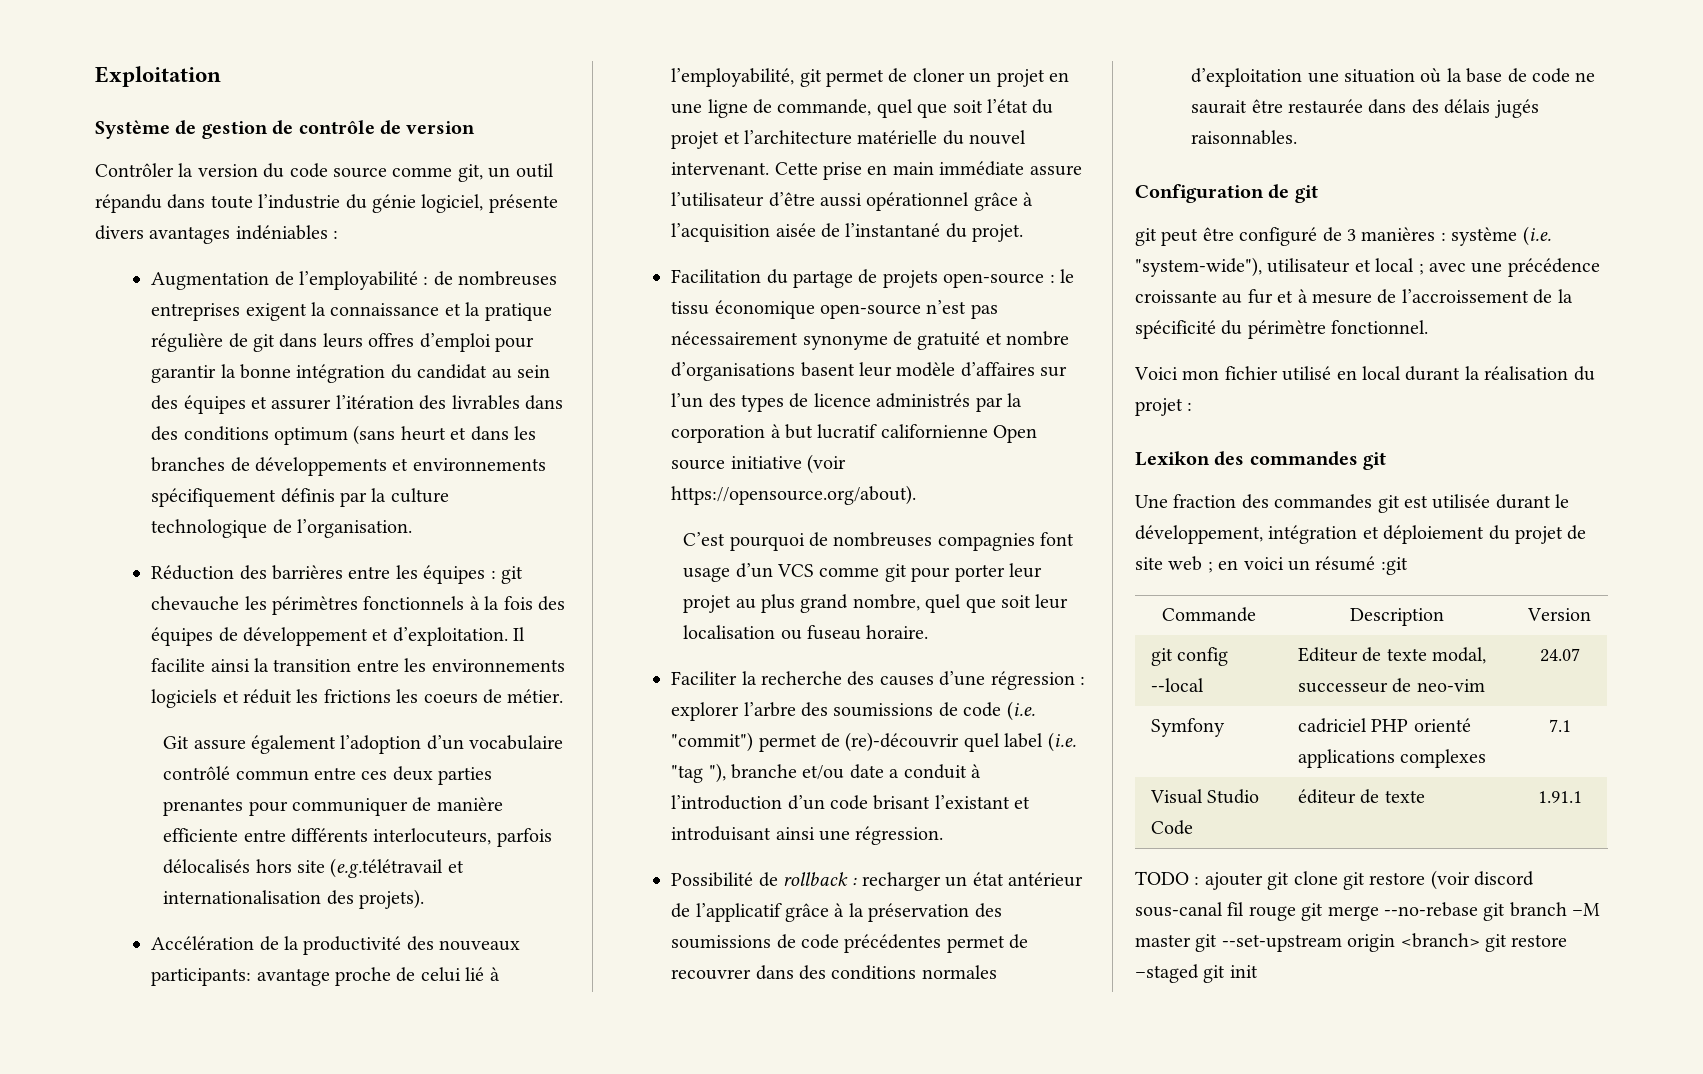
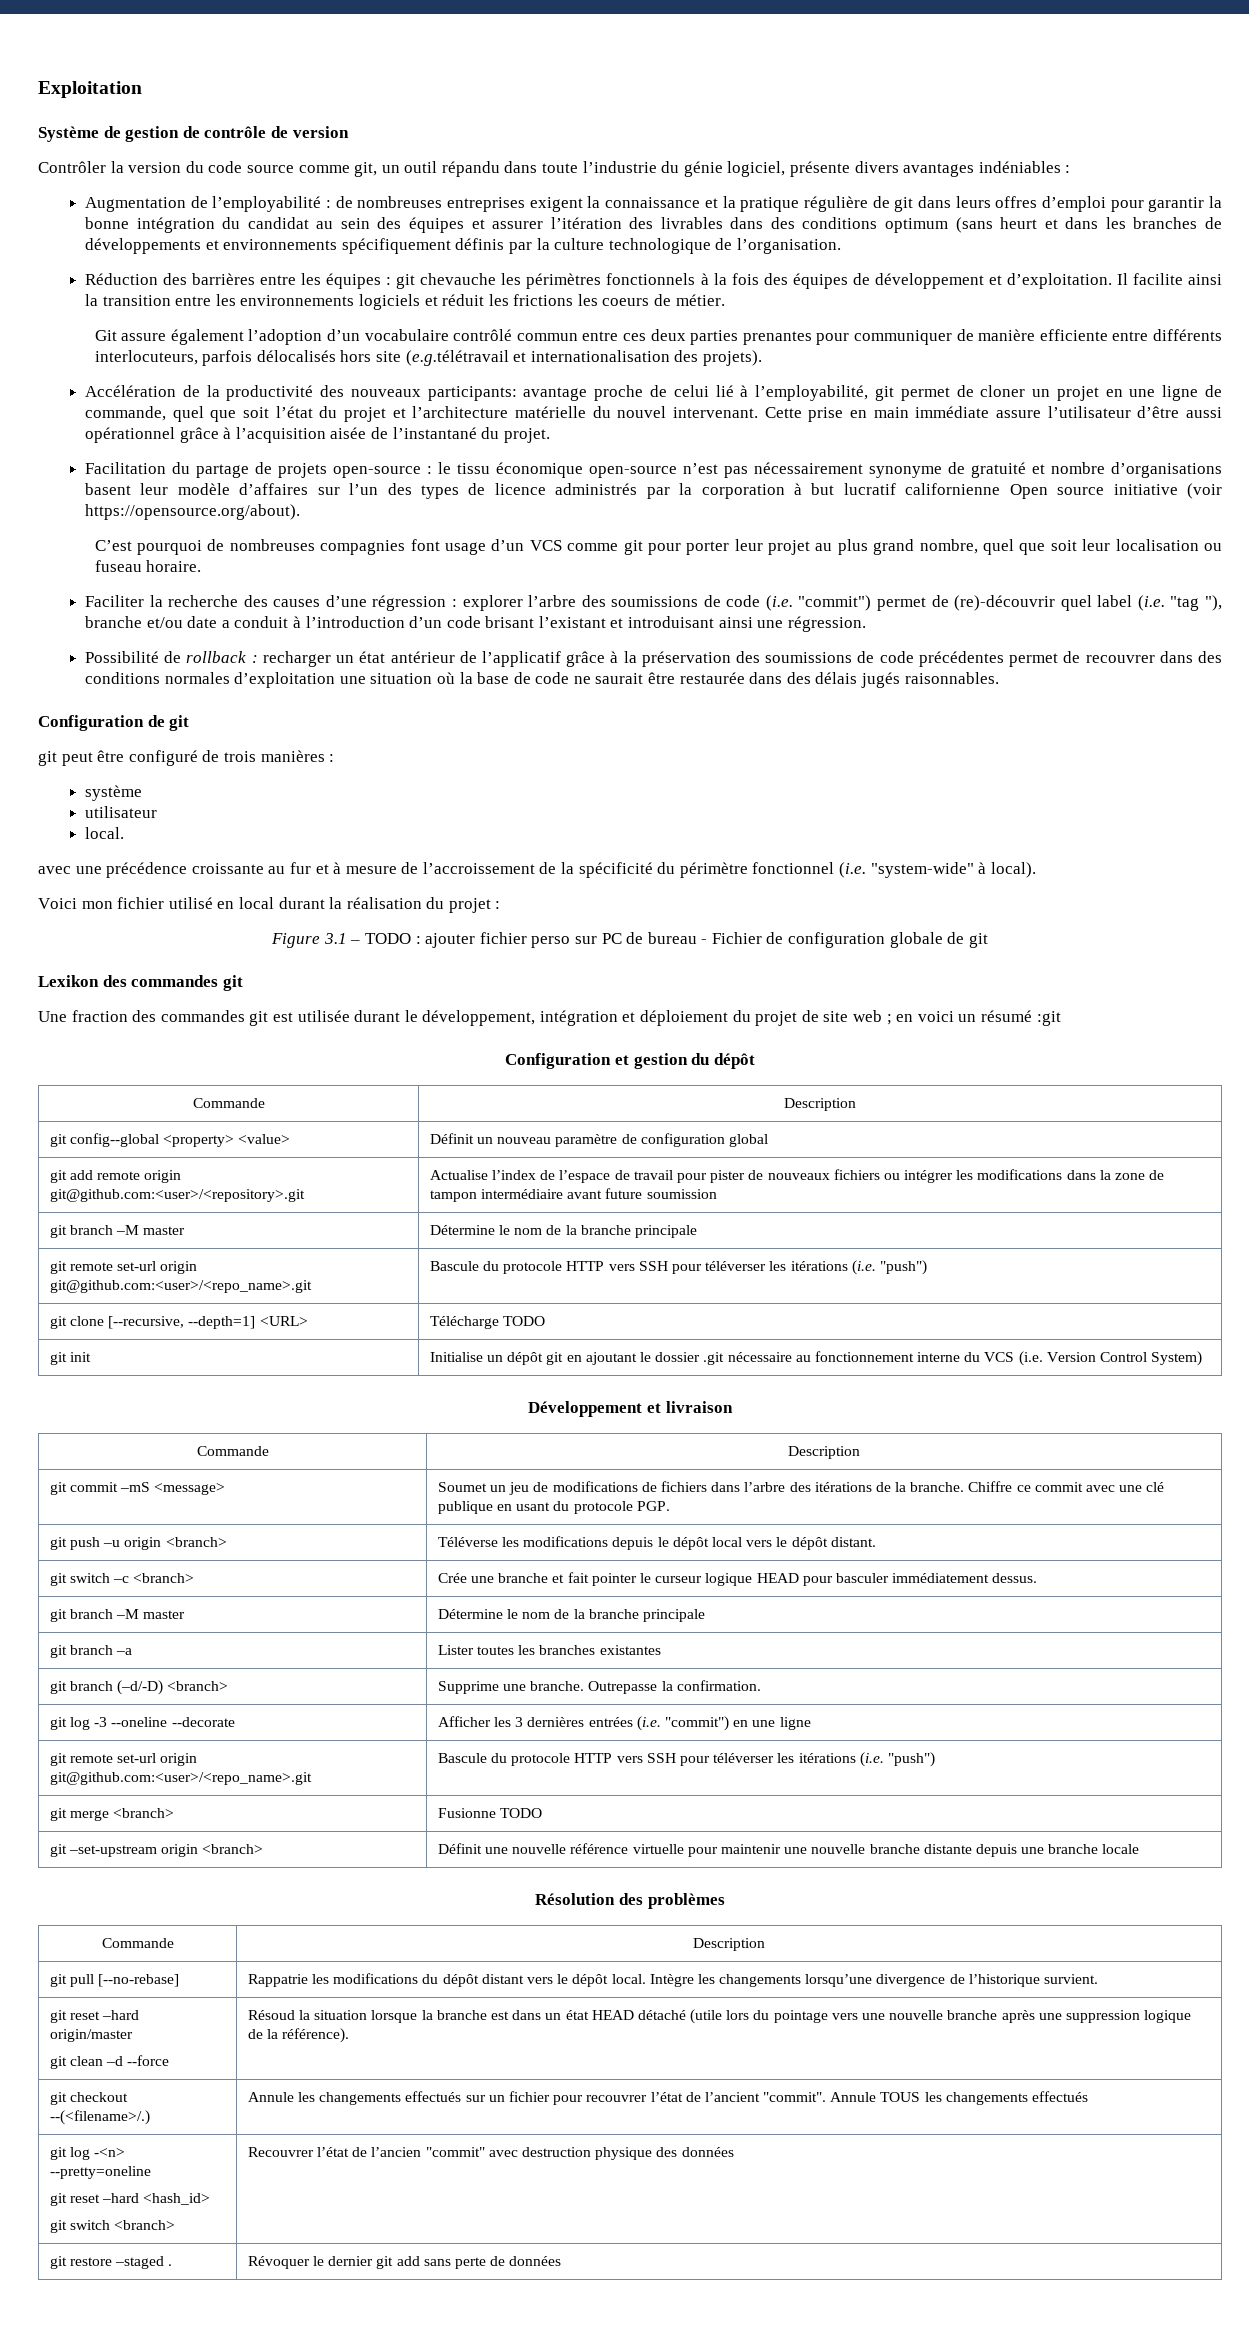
[1347,229,1356,241] 3 -> [223,751,256,762] trois
(1446, 236) none -> (335, 758) //
[1522,226,1551,246] [1135,257,1262,277] (i.e. "system-wide"), -> (142, 793) //
[1354,258,1424,275] et local ; -> [84,827,124,839] // local. //
[1331,320,1429,334] fonctionnel. -> [752,862,1036,878] fonctionnel (i.e. "system-wide" à local).
(1193, 406) none -> [271,932,988,948] // Figure 3.1 – TODO : ajouter fichier perso sur PC de bureau - Fichier de configuration globale de git
[1162,607,1256,622] [1350,608,1444,626] [1527,608,1591,621] [1150,647,1229,666] [1150,678,1204,692] [1297,647,1487,664] [1297,678,1485,693] [1539,648,1580,662] [1150,718,1225,737] [1297,718,1471,733] [1297,749,1487,768] [1548,719,1571,732] [1149,789,1260,804] [1150,820,1193,835] [1297,789,1425,804] [1537,791,1582,803] [1135,870,1535,890] [1135,902,1601,921] [1135,933,1568,952] [1135,964,1258,983] // Commande | Description | Version // git config --local | Editeur de texte modal, successeur de neo-vim | 24.07 // Symfony | cadriciel PHP orienté applications complexes | 7.1 // Visual Studio Code | éditeur de texte | 1.91.1 // TODO : ajouter git clone git restore (voir discord sous-canal fil rouge git merge --no-rebase git branch –M master git --set-upstream origin <branch> git restore –staged git init -> [505,1053,755,1069] [192,1098,265,1108] [784,1098,857,1111] [49,1133,291,1147] [429,1133,769,1147] [49,1170,182,1183] [49,1189,305,1202] [429,1169,1165,1183] [429,1188,717,1202] [49,1225,186,1238] [429,1225,698,1238] [49,1261,198,1274] [49,1280,312,1293] [429,1260,927,1275] [49,1316,308,1329] [429,1316,546,1329] [49,1352,92,1365] [429,1351,1203,1366] [528,1401,733,1417] [196,1446,269,1456] [788,1446,861,1459] [49,1482,226,1495] [437,1481,1165,1495] [437,1501,670,1514] [49,1537,227,1550] [437,1536,876,1550] [49,1573,195,1586] [437,1572,1038,1586] [49,1609,186,1622] [437,1609,706,1622] [49,1645,133,1658] [437,1645,661,1655] [49,1680,229,1695] [437,1680,761,1694] [49,1717,235,1730] [437,1716,811,1731] [49,1753,198,1766] [49,1772,312,1785] [437,1752,935,1767] [49,1808,175,1821] [437,1808,543,1818] [49,1844,264,1857] [437,1843,1140,1857] [535,1893,725,1909] [101,1938,174,1948] [693,1938,766,1951] [49,1974,180,1987] [247,1973,1099,1987] [49,2010,140,2023] [49,2029,133,2042] [49,2055,170,2069] [247,2009,1192,2024] [247,2028,350,2043] [49,2092,129,2105] [49,2110,150,2125] [247,2091,1089,2105] [49,2147,126,2160] [49,2166,151,2179] [49,2193,211,2206] [49,2220,176,2233] [247,2147,734,2160] [49,2256,173,2269] [247,2256,562,2269] // Configuration et gestion du dépôt // Commande | Description // git config--global <property> <value> | Définit un nouveau paramètre de configuration global // git add remote origin git@github.com:<user>/<repository>.git | Actualise l’index de l’espace de travail pour pister de nouveaux fichiers ou intégrer les modifications dans la zone de tampon intermédiaire avant future soumission // git branch –M master | Détermine le nom de la branche principale // git remote set-url origin git@github.com:<user>/<repo_name>.git | Bascule du protocole HTTP vers SSH pour téléverser les itérations (i.e. "push") // git clone [--recursive, --depth=1] <URL> | Télécharge TODO // git init | Initialise un dépôt git en ajoutant le dossier .git nécessaire au fonctionnement interne du VCS (i.e. Version Control System) // Développement et livraison // Commande | Description // git commit –mS <message> | Soumet un jeu de modifications de fichiers dans l’arbre des itérations de la branche. Chiffre ce commit avec une clé publique en usant du protocole PGP. // git push –u origin <branch> | Téléverse les modifications depuis le dépôt local vers le dépôt distant. // git switch –c <branch> | Crée une branche et fait pointer le curseur logique HEAD pour basculer immédiatement dessus. // git branch –M master | Détermine le nom de la branche principale // git branch –a | Lister toutes les branches existantes // git branch (–d/-D) <branch> | Supprime une branche. Outrepasse la confirmation. // git log -3 --oneline --decorate | Afficher les 3 dernières entrées (i.e. "commit") en une ligne // git remote set-url origin git@github.com:<user>/<repo_name>.git | Bascule du protocole HTTP vers SSH pour téléverser les itérations (i.e. "push") // git merge <branch> | Fusionne TODO // git –set-upstream origin <branch> | Définit une nouvelle référence virtuelle pour maintenir une nouvelle branche distante depuis une branche locale // Résolution des problèmes // Commande | Description // git pull [--no-rebase] | Rappatrie les modifications du dépôt distant vers le dépôt local. Intègre les changements lorsqu’une divergence de l’historique survient. // git reset –hard origin/master // git clean –d --force | Résoud la situation lorsque la branche est dans un état HEAD détaché (utile lors du pointage vers une nouvelle branche après une suppression logique de la référence). // git checkout --(<filename>/.) | Annule les changements effectués sur un fichier pour recouvrer l’état de l’ancient "commit". Annule TOUS les changements effectués // git log -<n> --pretty=oneline // git reset –hard <hash_id> // git switch <branch> | Recouvrer l’état de l’ancien "commit" avec destruction physique des données // git restore –staged . | Révoquer le dernier git add sans perte de données

